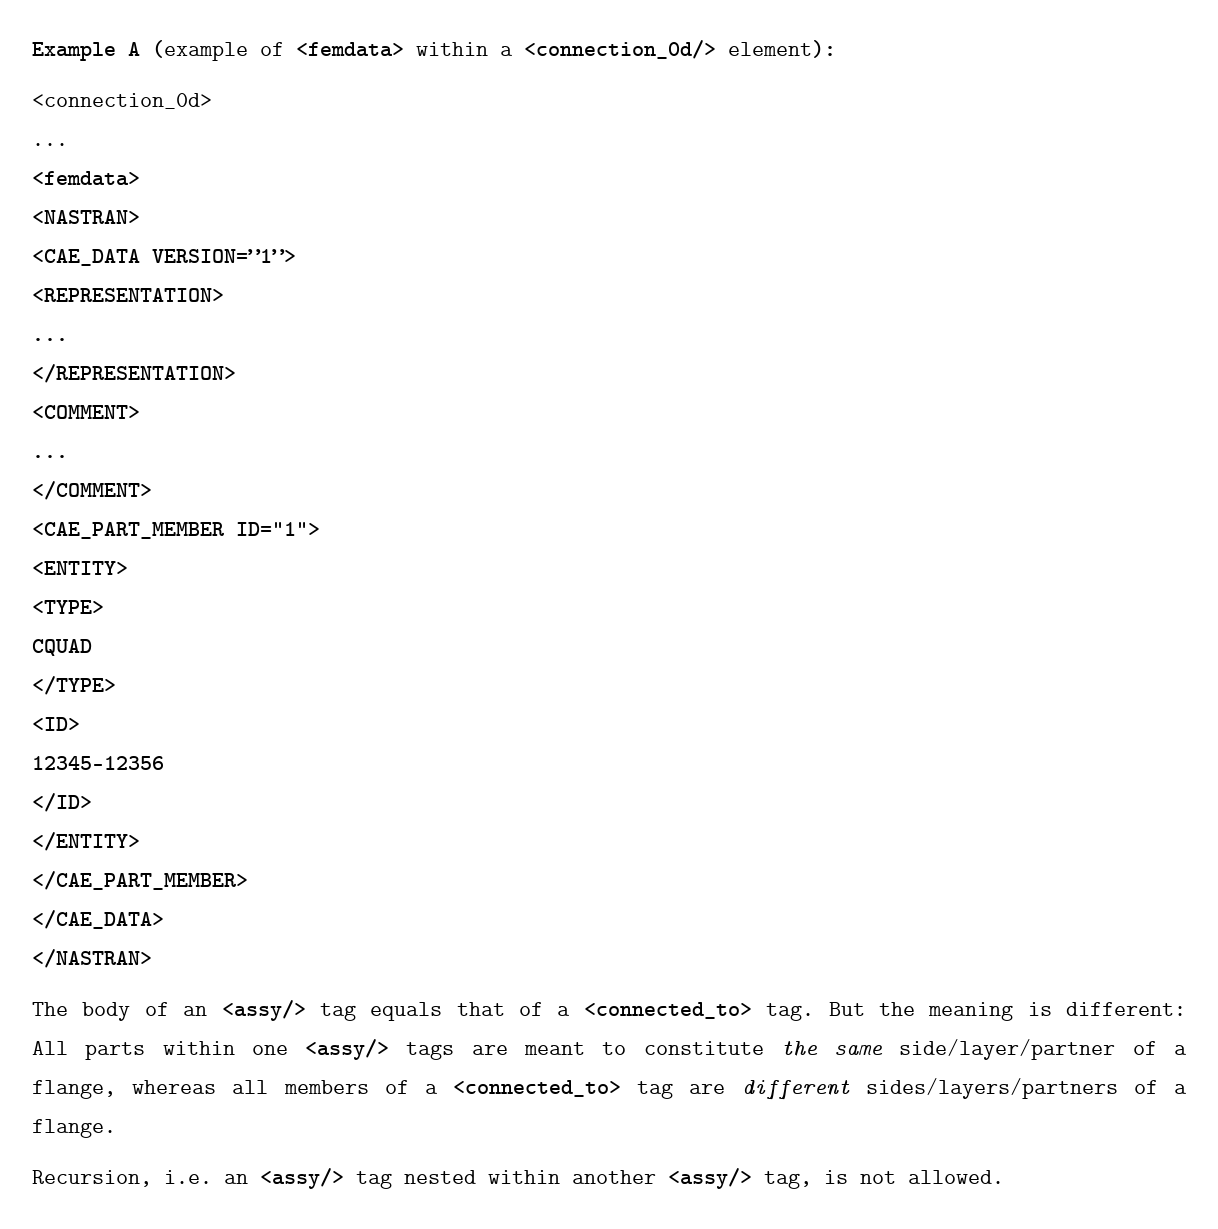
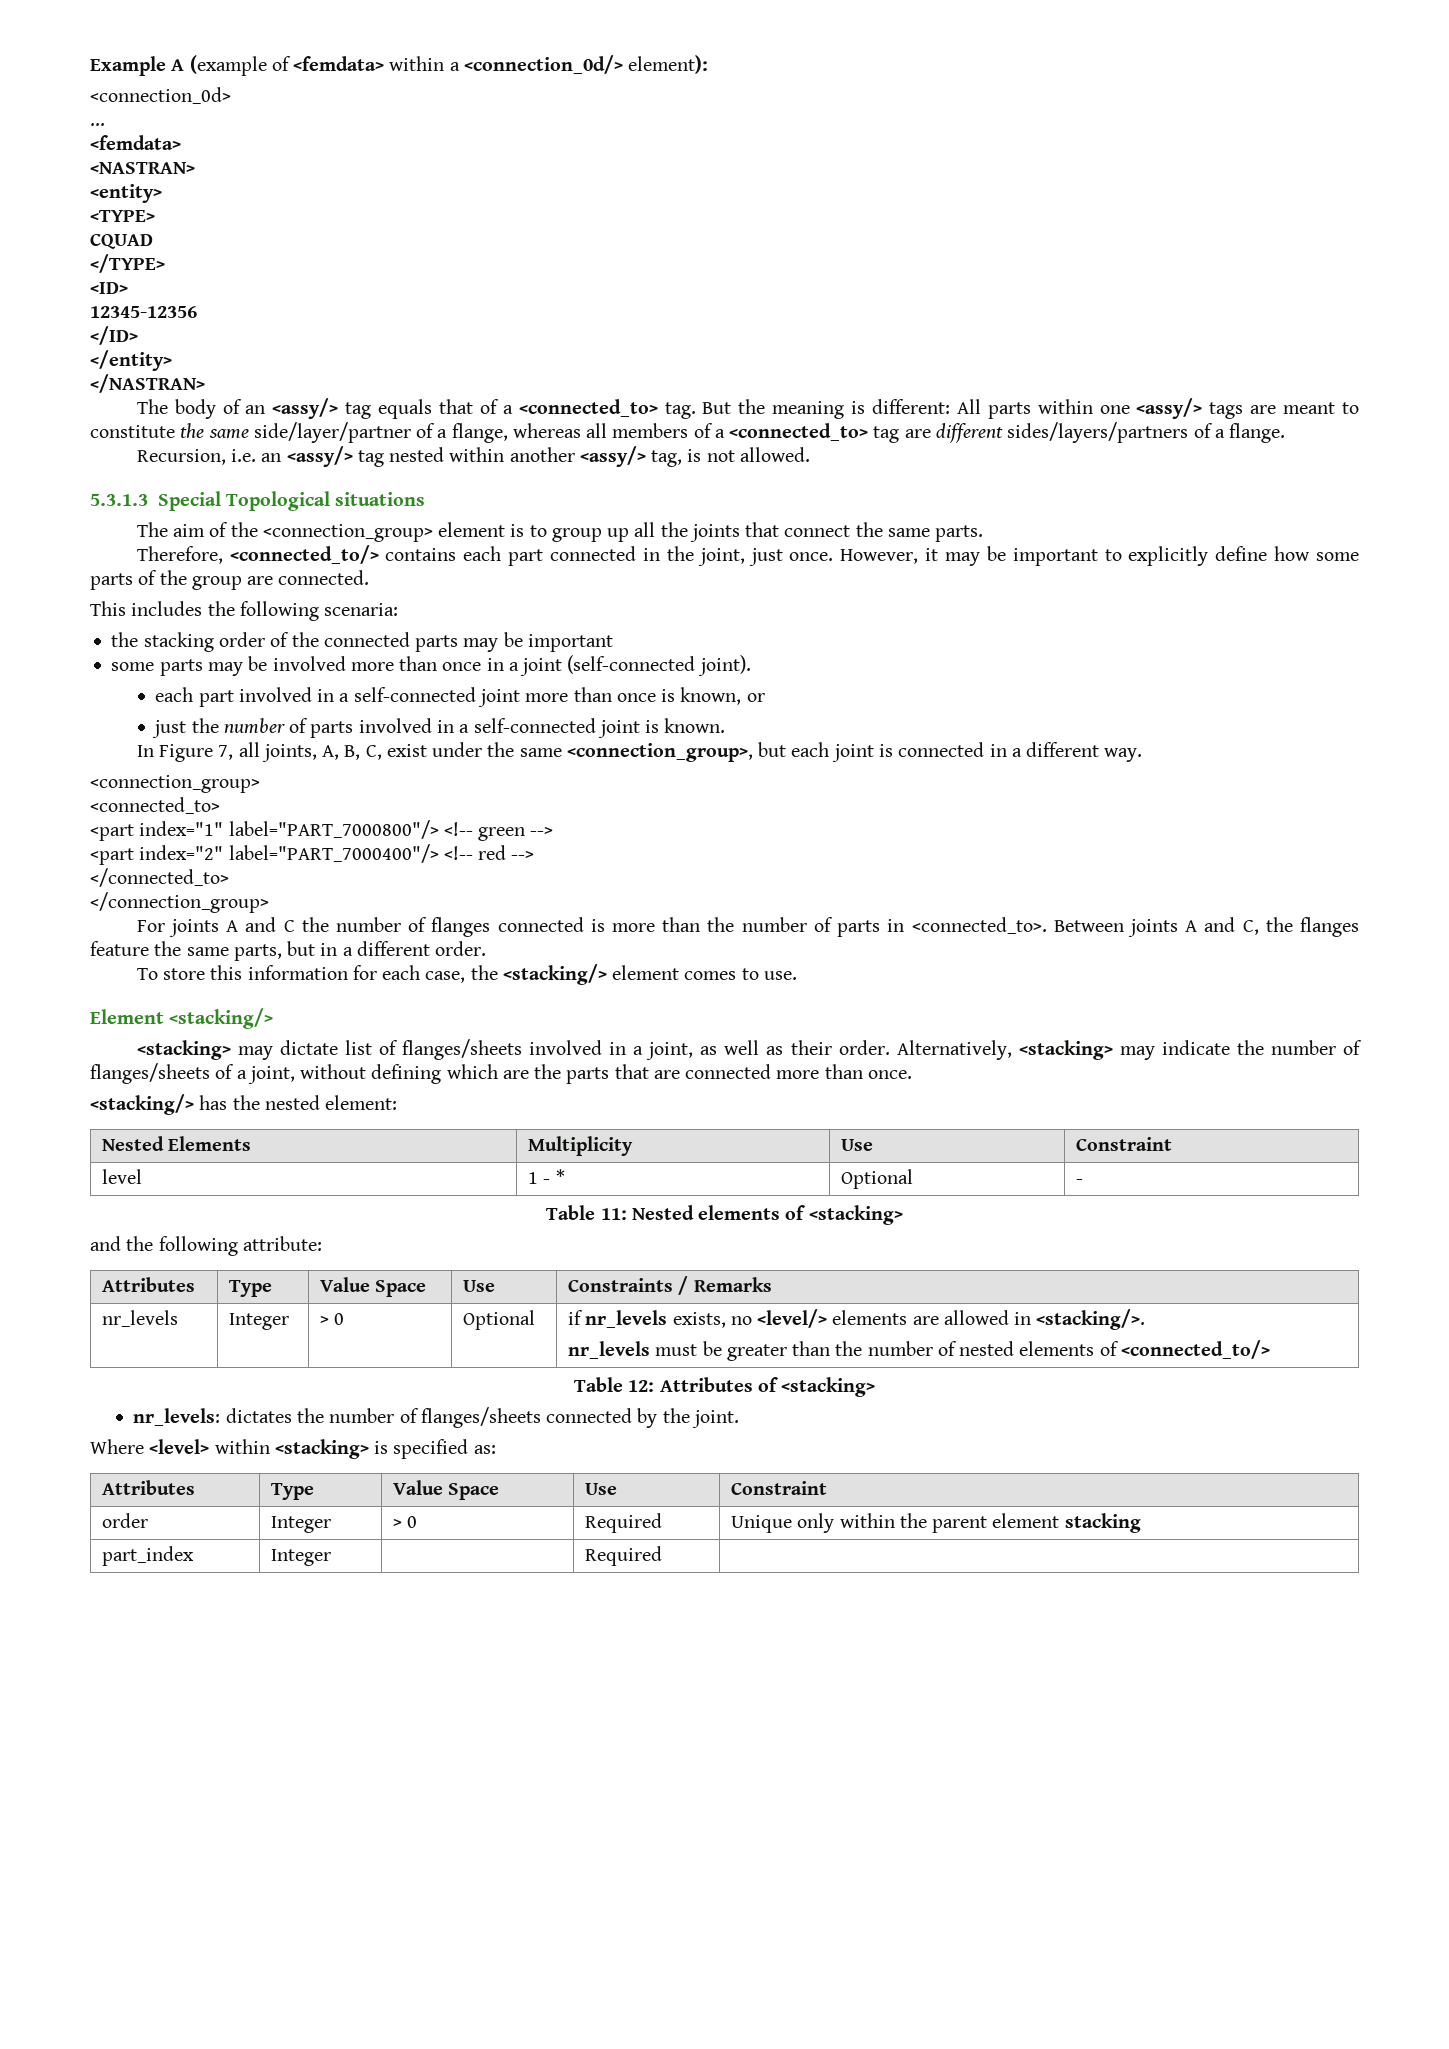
[32,249,296,266] [32,288,224,302] [32,338,68,341] [32,364,236,383] [32,405,140,419] [32,455,68,458] [32,481,152,500] [32,522,320,539] [32,561,128,575] <CAE_DATA VERSION=”1”> // <REPRESENTATION> // ... // </REPRESENTATION> // <COMMENT> // ... // </COMMENT> // <CAE_PART_MEMBER ID="1"> // <ENTITY> -> [90,184,162,203] <entity>
[32,832,140,851] [32,871,248,890] [32,910,164,929] </ENTITY> // </CAE_PART_MEMBER> // </CAE_DATA> -> [90,350,172,371] </entity>
(1004, 1177) none -> [90,491,426,511] [136,522,984,542] [136,545,1359,566] [90,570,370,590] [90,601,399,621] [111,632,613,652] [111,655,751,676] [155,687,765,707] [152,718,726,738] [136,742,1143,762] [90,775,260,793] [90,797,220,814] [90,820,554,841] [90,844,535,865] [90,868,229,887] [90,892,269,913] [136,917,1360,937] [90,941,487,961] [136,964,797,985] [90,1008,274,1029] [136,1039,1362,1060] [90,1063,912,1084] [90,1094,398,1115] [102,1136,252,1151] [528,1136,634,1156] [841,1139,874,1151] [1076,1137,1173,1151] [102,1169,143,1184] [528,1169,565,1184] [841,1169,914,1189] [1076,1179,1084,1184] [546,1205,903,1225] [90,1236,322,1256] [102,1277,196,1292] [229,1280,273,1297] [320,1277,427,1297] [463,1280,496,1292] [568,1276,772,1295] [102,1310,179,1327] [229,1313,290,1330] [320,1313,345,1325] [463,1310,536,1330] [568,1309,1146,1330] [568,1340,1270,1361] [573,1377,876,1397] [133,1407,739,1428] [90,1439,496,1459] [102,1480,196,1495] [271,1483,315,1500] [393,1480,500,1500] [585,1483,618,1495] [731,1481,828,1495] [102,1513,149,1528] [271,1516,332,1533] [393,1516,418,1528] [585,1513,663,1533] [731,1513,1141,1533] [102,1546,195,1566] [271,1549,332,1566] [585,1546,663,1566] // 5.3.1.3 Special Topological situations // The aim of the <connection_group> element is to group up all the joints that connect the same parts. // Therefore, <connected_to/> contains each part connected in the joint, just once. However, it may be important to explicitly define how some parts of the group are connected. // This includes the following scenaria: // the stacking order of the connected parts may be important // some parts may be involved more than once in a joint (self-connected joint). // each part involved in a self-connected joint more than once is known, or // just the number of parts involved in a self-connected joint is known. // In Figure 7, all joints, A, B, C, exist under the same <connection_group>, but each joint is connected in a different way. // <connection_group> // <connected_to> // <part index="1" label="PART_7000800"/> <!-- green --> // <part index="2" label="PART_7000400"/> <!-- red --> // </connected_to> // </connection_group> // For joints A and C the number of flanges connected is more than the number of parts in <connected_to>. Between joints A and C, the flanges feature the same parts, but in a different order. // To store this information for each case, the <stacking/> element comes to use. // Element <stacking/> // <stacking> may dictate list of flanges/sheets involved in a joint, as well as their order. Alternatively, <stacking> may indicate the number of flanges/sheets of a joint, without defining which are the parts that are connected more than once. // <stacking/> has the nested element: // Nested Elements | Multiplicity | Use | Constraint // level | 1 - * | Optional | - // Table 11: Nested elements of <stacking> // and the following attribute: // Attributes | Type | Value Space | Use | Constraints / Remarks // nr_levels | Integer | > 0 | Optional | if nr_levels exists, no <level/> elements are allowed in <stacking/>. // nr_levels must be greater than the number of nested elements of <connected_to/> // Table 12: Attributes of <stacking> // nr_levels: dictates the number of flanges/sheets connected by the joint. // Where <level> within <stacking> is specified as: // Attributes | Type | Value Space | Use | Constraint // order | Integer | > 0 | Required | Unique only within the parent element stacking // part_index | Integer | | Required |

